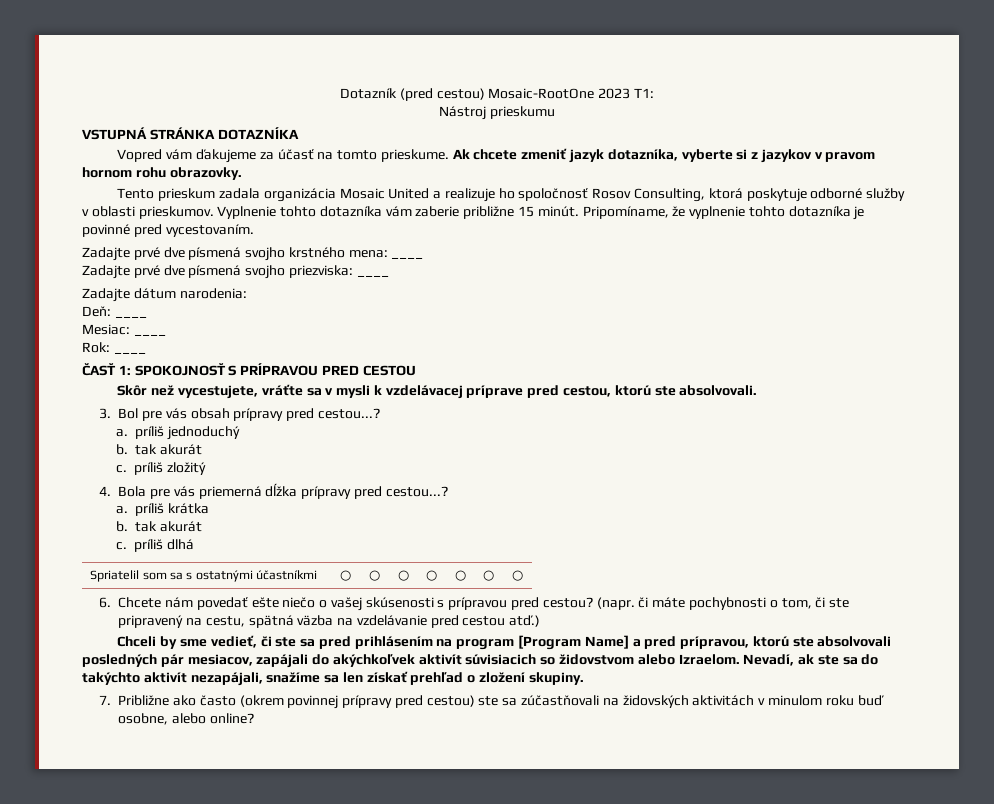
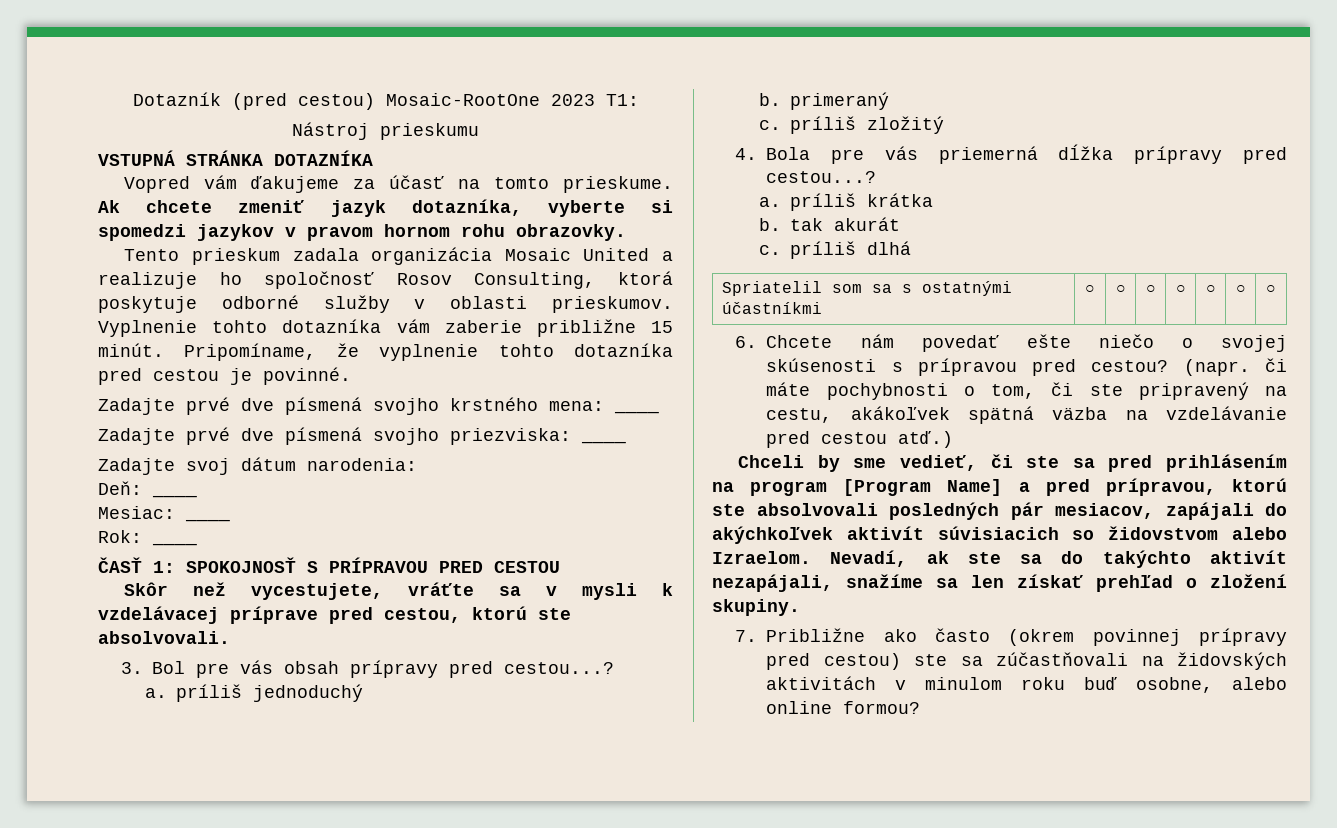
[751,152,759,159] z -> [98,224,186,241] spomedzi
[853,206,865,220] [82,224,254,237] je povinné pred vycestovaním. -> [98,367,351,385] pred cestou je povinné.
(130, 295) none -> [186,458,230,475] svoj
[135,444,203,455] tak akurát -> [789,92,889,110] primeraný
[330,597,362,611] vašej -> [1221,335,1287,352] svojej
(245, 621) none -> [850,406,950,420] akákoľvek
[209,713,254,724] online? -> [766,701,921,714] online formou?

